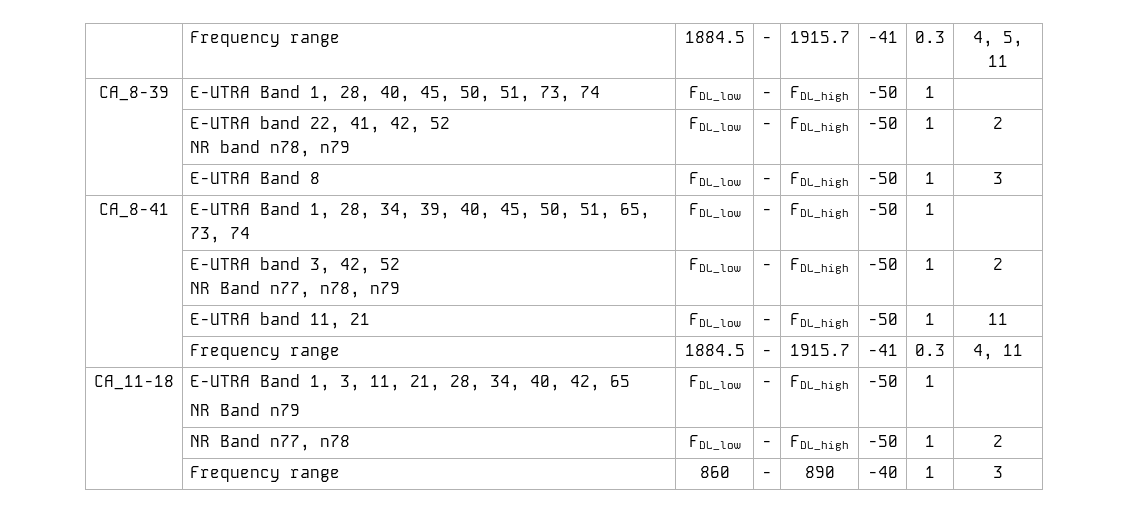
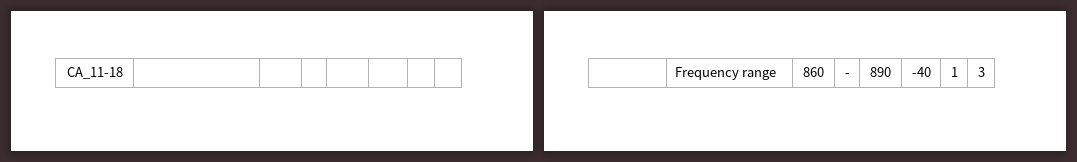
[190,31,341,47] [684,31,745,43] [762,36,772,43] [789,31,850,43] [867,31,898,43] [915,31,945,43] [973,31,1023,47] [988,55,1008,67] [99,86,169,101] [190,85,601,102] [688,86,741,101] [762,91,772,98] [790,86,849,102] [867,86,898,98] [925,86,935,98] [190,116,451,133] [190,140,351,157] [688,117,741,132] [762,122,772,129] [790,117,849,133] [867,117,898,129] [925,117,935,129] [993,117,1003,129] [190,171,321,184] [688,172,741,187] [762,177,772,184] [790,172,849,188] [867,172,898,184] [925,172,935,184] [993,172,1003,184] [99,203,169,218] [190,202,651,219] [190,227,251,243] [688,203,741,218] [762,208,772,215] [790,203,849,219] [867,203,898,215] [925,203,935,215] [190,257,401,274] [190,281,401,298] [688,258,741,273] [762,263,772,270] [790,258,849,274] [867,258,898,270] [925,258,935,270] [993,258,1003,270] [190,312,371,329] [688,313,741,328] [762,318,772,325] [790,313,849,329] [867,313,898,325] [925,313,935,325] [988,313,1008,325] [190,344,341,360] [684,344,745,356] [762,349,772,356] [789,344,850,356] [867,344,898,356] [915,344,945,356] [973,344,1023,360] [94,375,174,390] [190,374,631,391] [190,403,301,416] [688,375,741,390] [762,380,772,387] [790,375,849,391] [867,375,898,387] [925,375,935,387] [190,434,351,451] [688,435,741,450] [762,440,772,447] [790,435,849,451] [867,435,898,447] [925,435,935,447] [993,435,1003,447] | Frequency range | 1884.5 | - | 1915.7 | -41 | 0.3 | 4, 5, 11 // CA_8-39 | E-UTRA Band 1, 28, 40, 45, 50, 51, 73, 74 | FDL_low | - | FDL_high | -50 | 1 | // | E-UTRA band 22, 41, 42, 52 // NR band n78, n79 | FDL_low | - | FDL_high | -50 | 1 | 2 // | E-UTRA Band 8 | FDL_low | - | FDL_high | -50 | 1 | 3 // CA_8-41 | E-UTRA Band 1, 28, 34, 39, 40, 45, 50, 51, 65, 73, 74 | FDL_low | - | FDL_high | -50 | 1 | // | E-UTRA band 3, 42, 52 // NR Band n77, n78, n79 | FDL_low | - | FDL_high | -50 | 1 | 2 // | E-UTRA band 11, 21 | FDL_low | - | FDL_high | -50 | 1 | 11 // | Frequency range | 1884.5 | - | 1915.7 | -41 | 0.3 | 4, 11 // CA_11-18 | E-UTRA Band 1, 3, 11, 21, 28, 34, 40, 42, 65 // NR Band n79 | FDL_low | - | FDL_high | -50 | 1 | // | NR Band n77, n78 | FDL_low | - | FDL_high | -50 | 1 | 2 -> [66,67,123,79] CA_11-18 | | | | | | |

